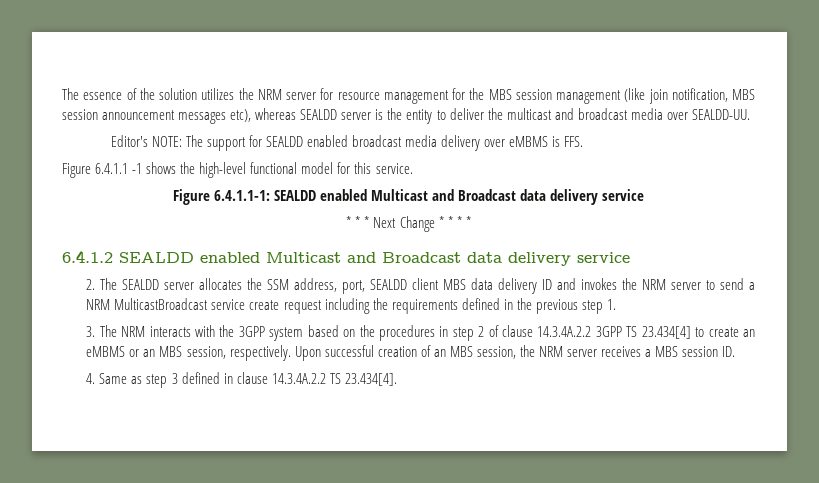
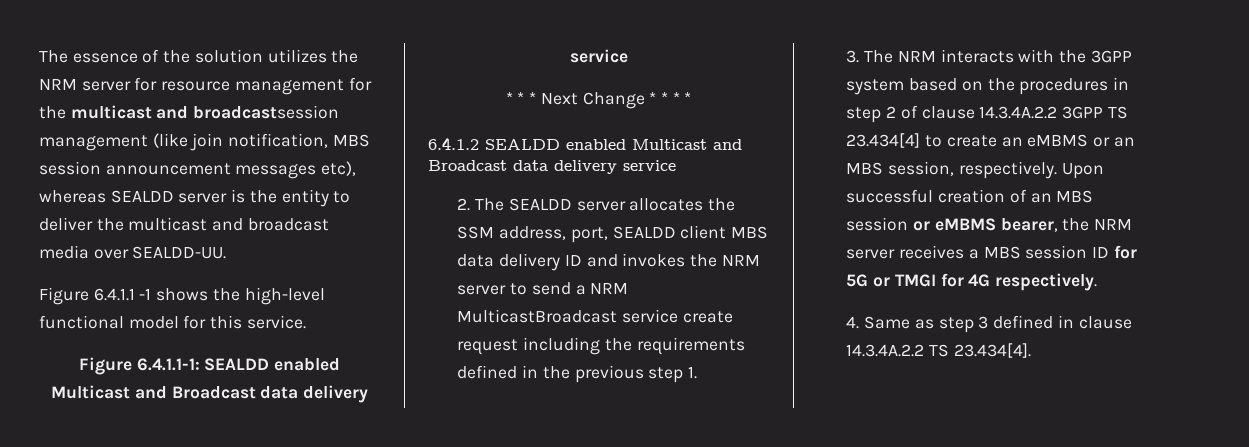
[488,89,552,100] MBS session -> [70,105,340,119] multicast and broadcastsession
[110,135,584,151] // Editor's NOTE: The support for SEALDD enabled broadcast media delivery over eMBMS is FFS. -> (227, 252) none
[476,346,516,359] session, -> [846,217,1058,232] session or eMBMS bearer,
[722,346,736,357] ID. -> [1092,245,1137,259] [846,273,1098,291] ID for 5G or TMGI for 4G respectively.

